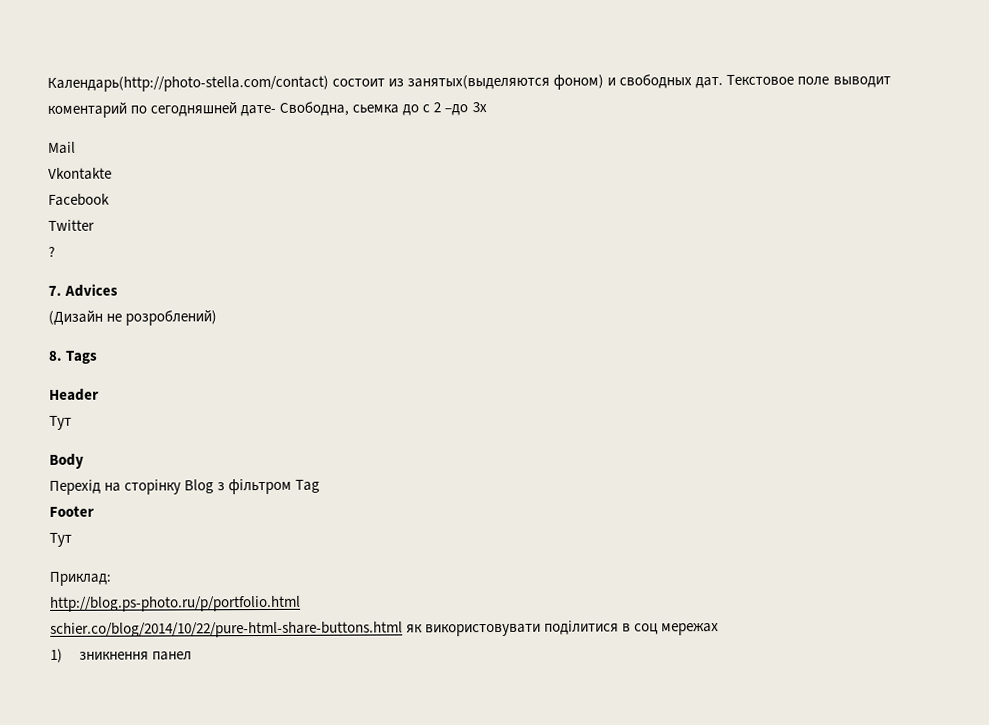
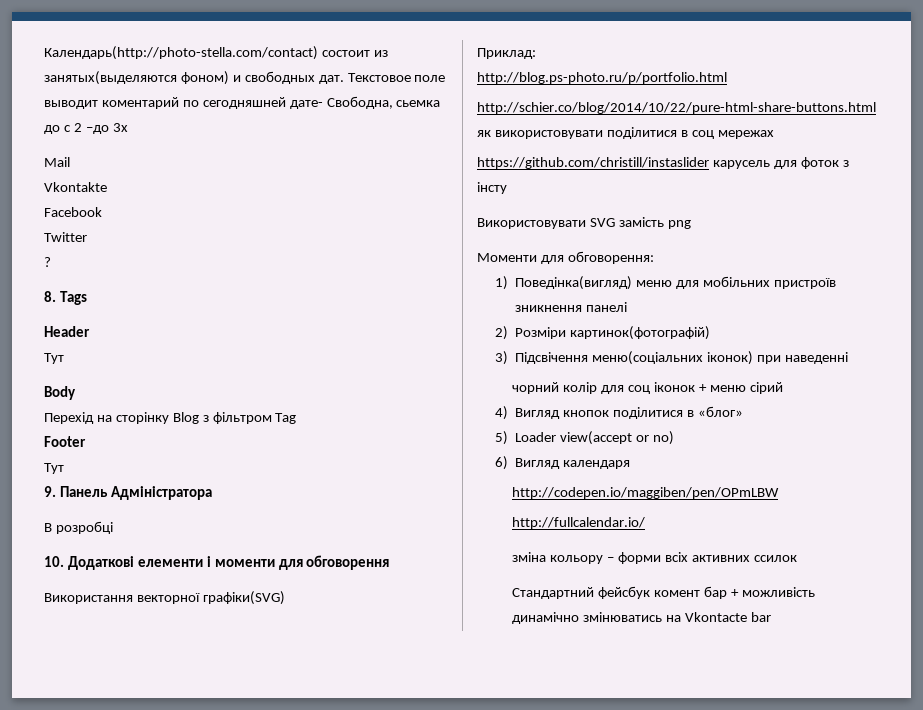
[48,283,119,297] [48,309,218,326] // 7. Advices // (Дизайн не розроблений) -> (51, 262) none
(72, 539) none -> [44,486,212,500] [44,521,113,534] [44,555,390,570] [44,591,285,605] // 9. Панель Адміністратора // В розробці // 10. Додаткові елементи і моменти для обговорення // Використання векторної графіки(SVG)
[50,621,403,638] schier.co/blog/2014/10/22/pure-html-share-buttons.html -> [477,102,876,114] http://schier.co/blog/2014/10/22/pure-html-share-buttons.html
[50,648,193,663] 1) зникнення панел -> [477,157,849,169] [477,182,507,194] [477,217,691,229] [477,251,654,264] [494,276,836,290] [514,302,627,312] [494,326,710,340] [494,351,848,365] [512,382,783,394] [494,406,743,420] [494,431,674,445] [494,456,630,470] [512,487,780,499] [512,517,646,529] [512,552,797,564] [512,586,815,599] [512,612,771,624] https://github.com/christill/instaslider карусель для фоток з інсту // Використовувати SVG замість png // Моменти для обговорення: // 1) Поведінка(вигляд) меню для мобільних пристроїв зникнення панелі // 2) Розміри картинок(фотографій) // 3) Підсвічення меню(соціальних іконок) при наведенні // чорний колір для соц іконок + меню сірий // 4) Вигляд кнопок поділитися в «блог» // 5) Loader view(accept or no) // 6) Вигляд календаря // http://codepen.io/maggiben/pen/OPmLBW // http://fullcalendar.io/ // зміна кольору – форми всіх активних ссилок // Стандартний фейсбук комент бар + можливість динамічно змінюватись на Vkontacte bar

